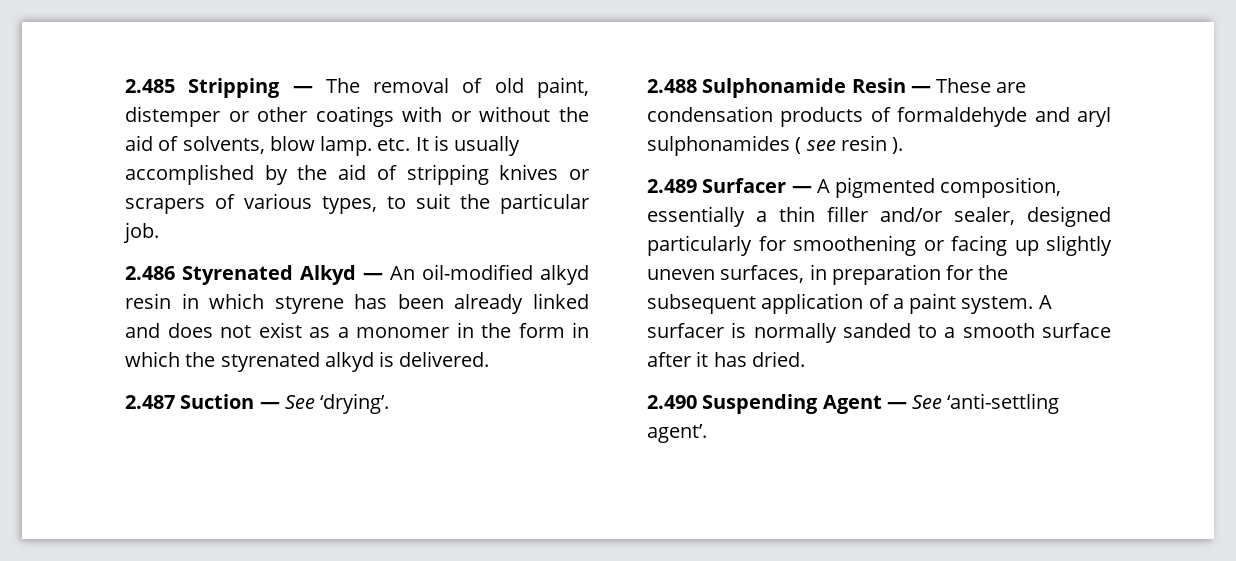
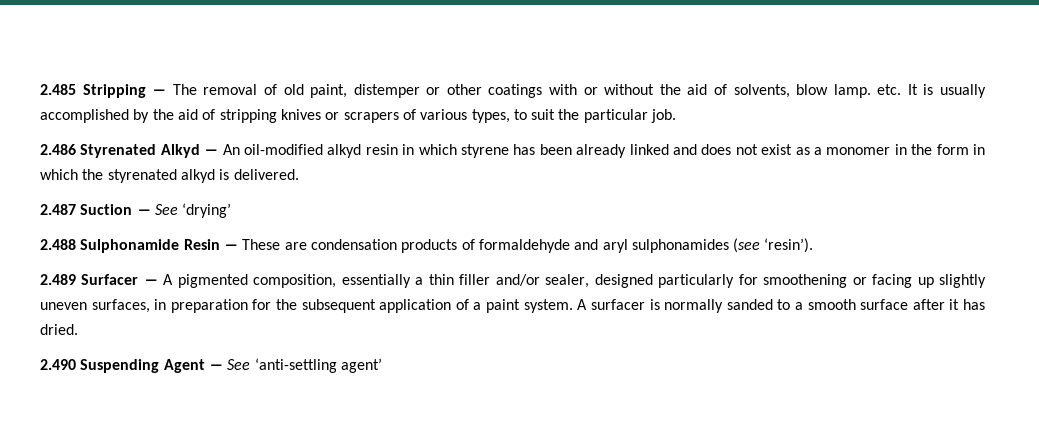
[320,393,390,414] ‘drying’. -> [182,203,232,218] ‘drying’
[795,135,904,154] ( see resin ). -> [733,238,814,253] (see ‘resin’).
[647,424,707,443] agent’. -> [340,358,382,373] agent’

